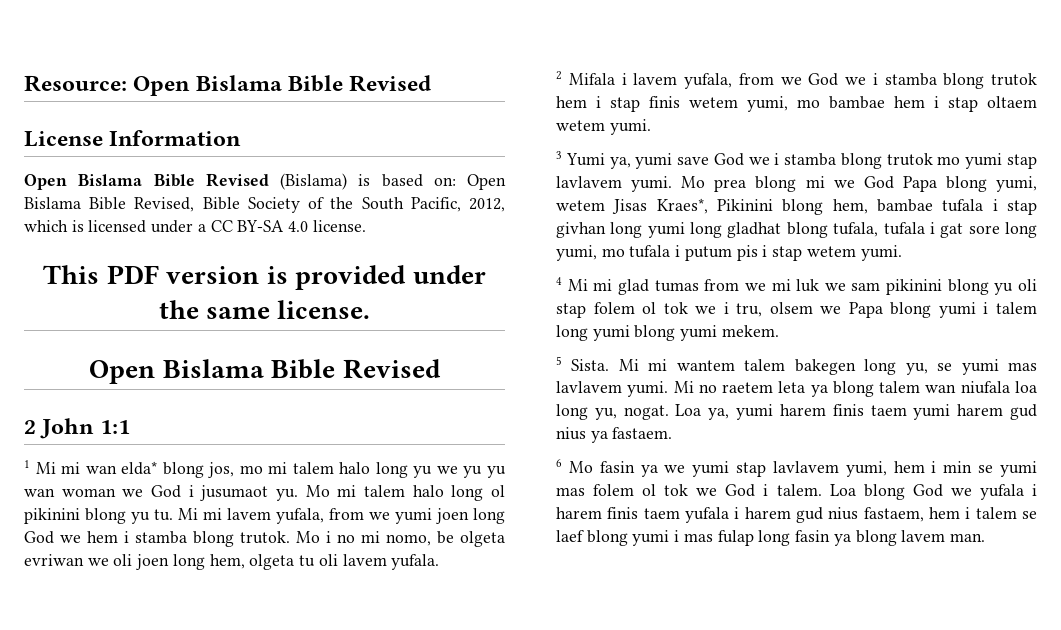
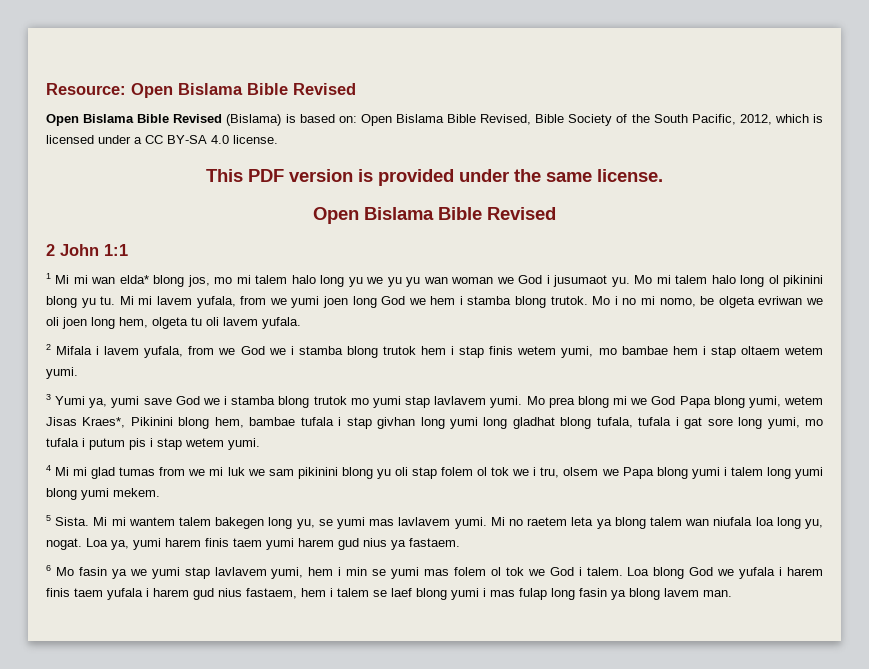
[24,130,242,147] // License Information -> (356, 89) none

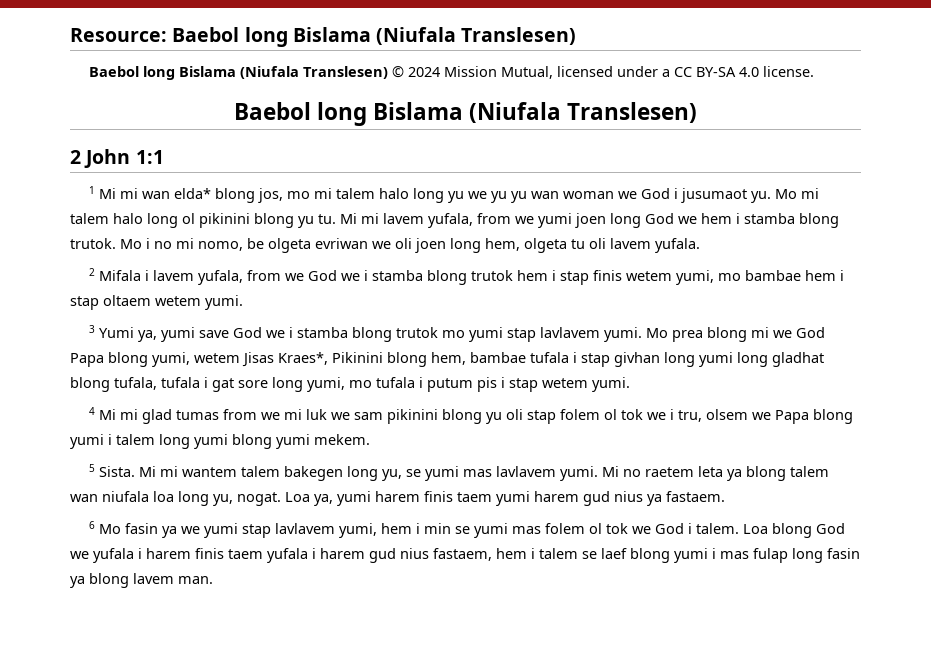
[131,83,356,98] [46,114,824,126] Open Bislama Bible Revised // Open Bislama Bible Revised (Bislama) is based on: Open Bislama Bible Revised, Bible Society of the South Pacific, 2012, which is -> [172,27,577,47] [89,66,554,80] Baebol long Bislama (Niufala Translesen) // Baebol long Bislama (Niufala Translesen) © 2024 Mission Mutual,
[206,169,663,186] [313,207,556,224] This PDF version is provided under the same license. // Open Bislama Bible Revised -> [233,102,698,126] Baebol long Bislama (Niufala Translesen)

